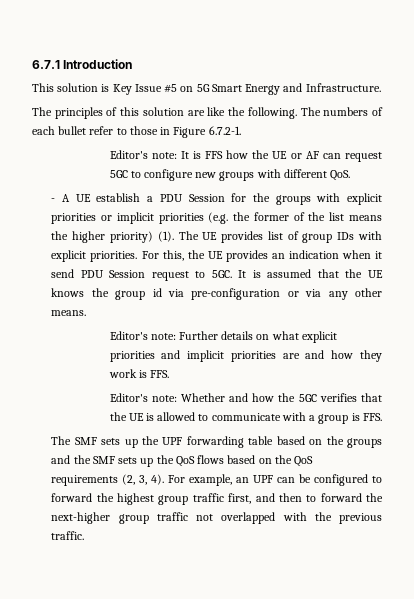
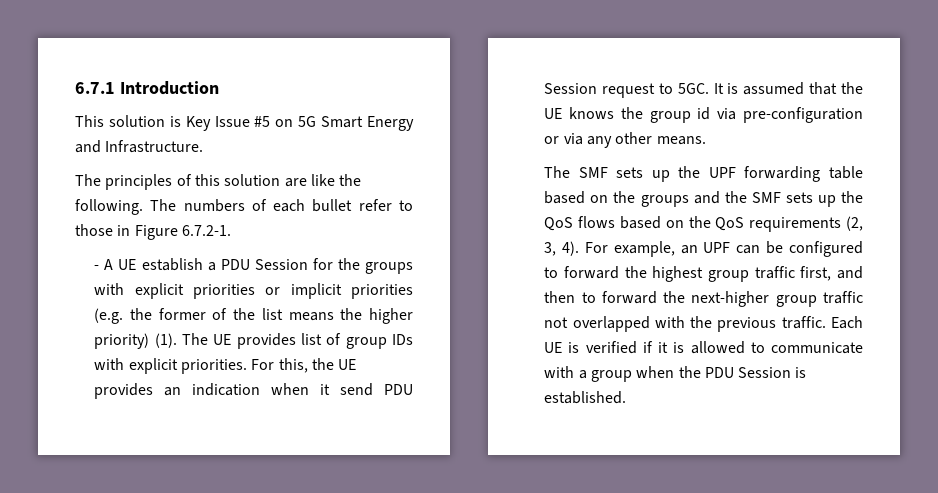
[109,150,382,162] [109,169,351,181] // Editor's note: It is FFS how the UE or AF can request 5GC to configure new groups with different QoS. -> (231, 230) none
[109,331,337,343] [109,350,382,362] [108,369,169,378] [109,393,382,402] [109,412,382,424] // Editor's note: Further details on what explicit priorities and implicit priorities are and how they work is FFS. // Editor's note: Whether and how the 5GC verifies that the UE is allowed to communicate with a group is FFS. -> (706, 140) none
(85, 535) none -> [831,316,863,329] [544,341,863,354] [544,366,807,382] [544,391,627,404] Each UE is verified if it is allowed to communicate with a group when the PDU Session is established.

